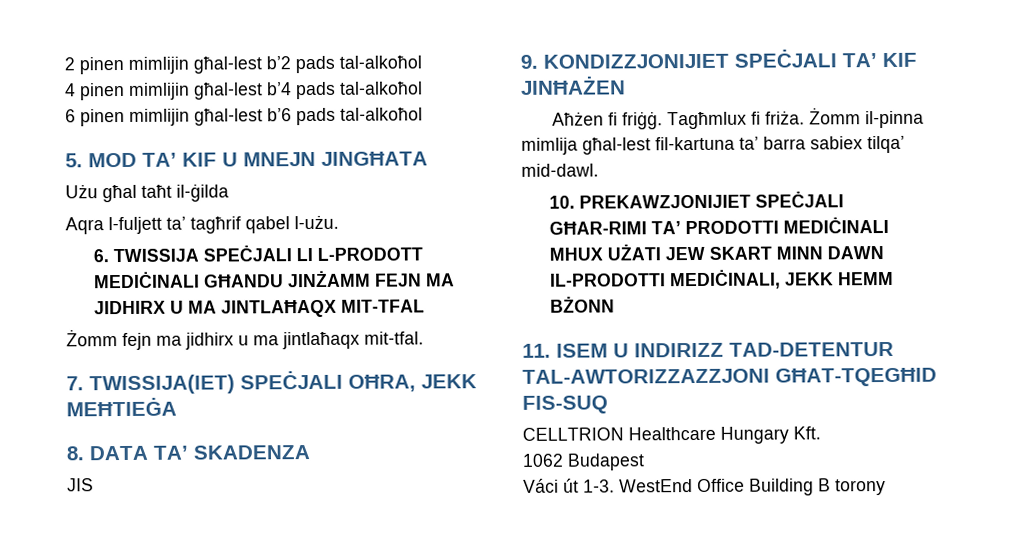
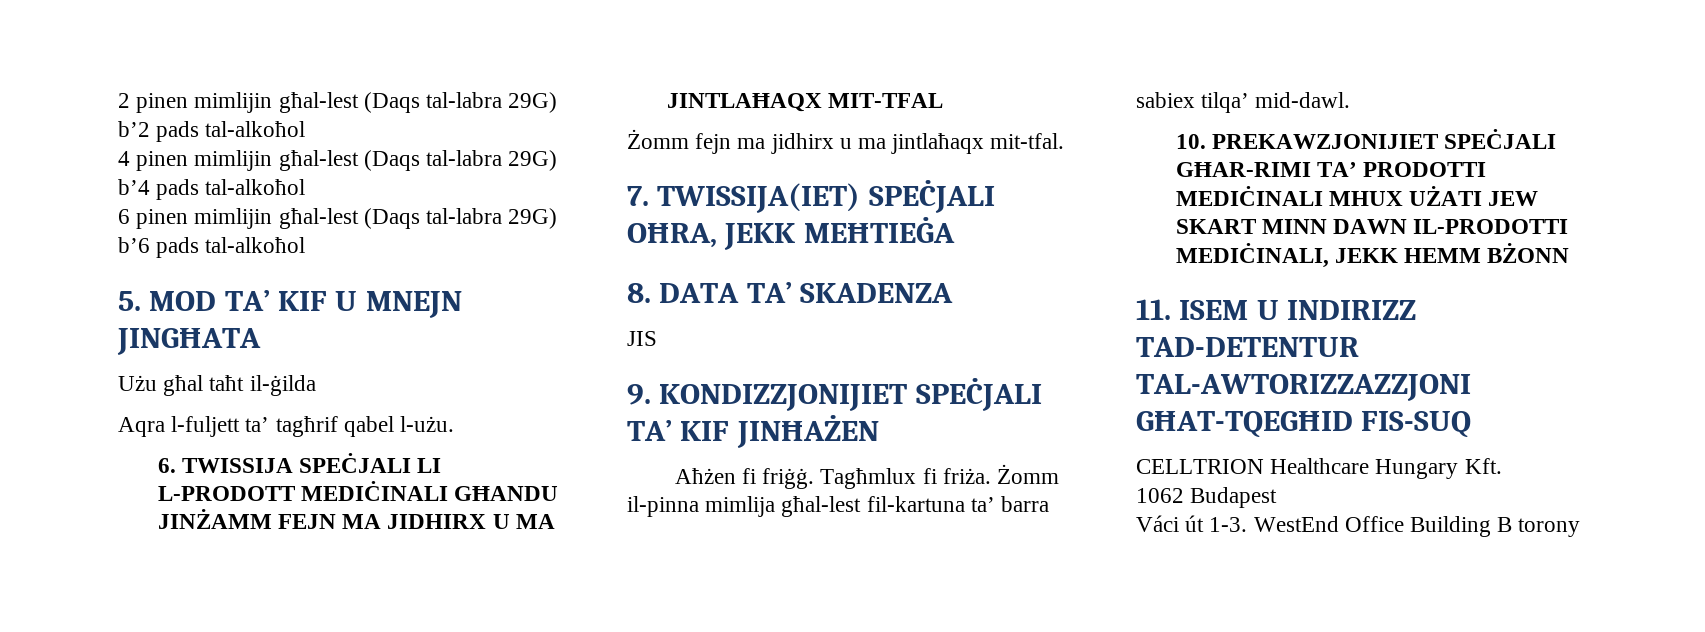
(262, 65) none -> [363,92,558,113] (Daqs tal-labra 29G)
(263, 91) none -> [363,150,558,171] (Daqs tal-labra 29G)
(263, 117) none -> [363,208,558,229] (Daqs tal-labra 29G)

